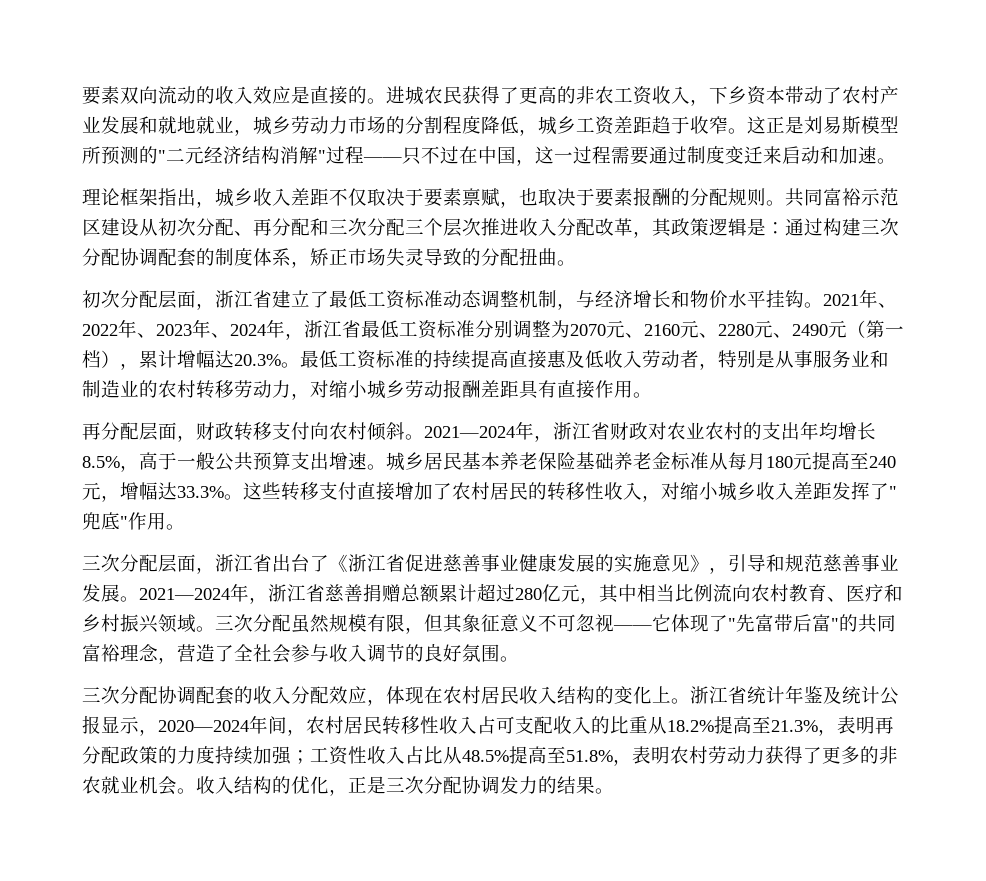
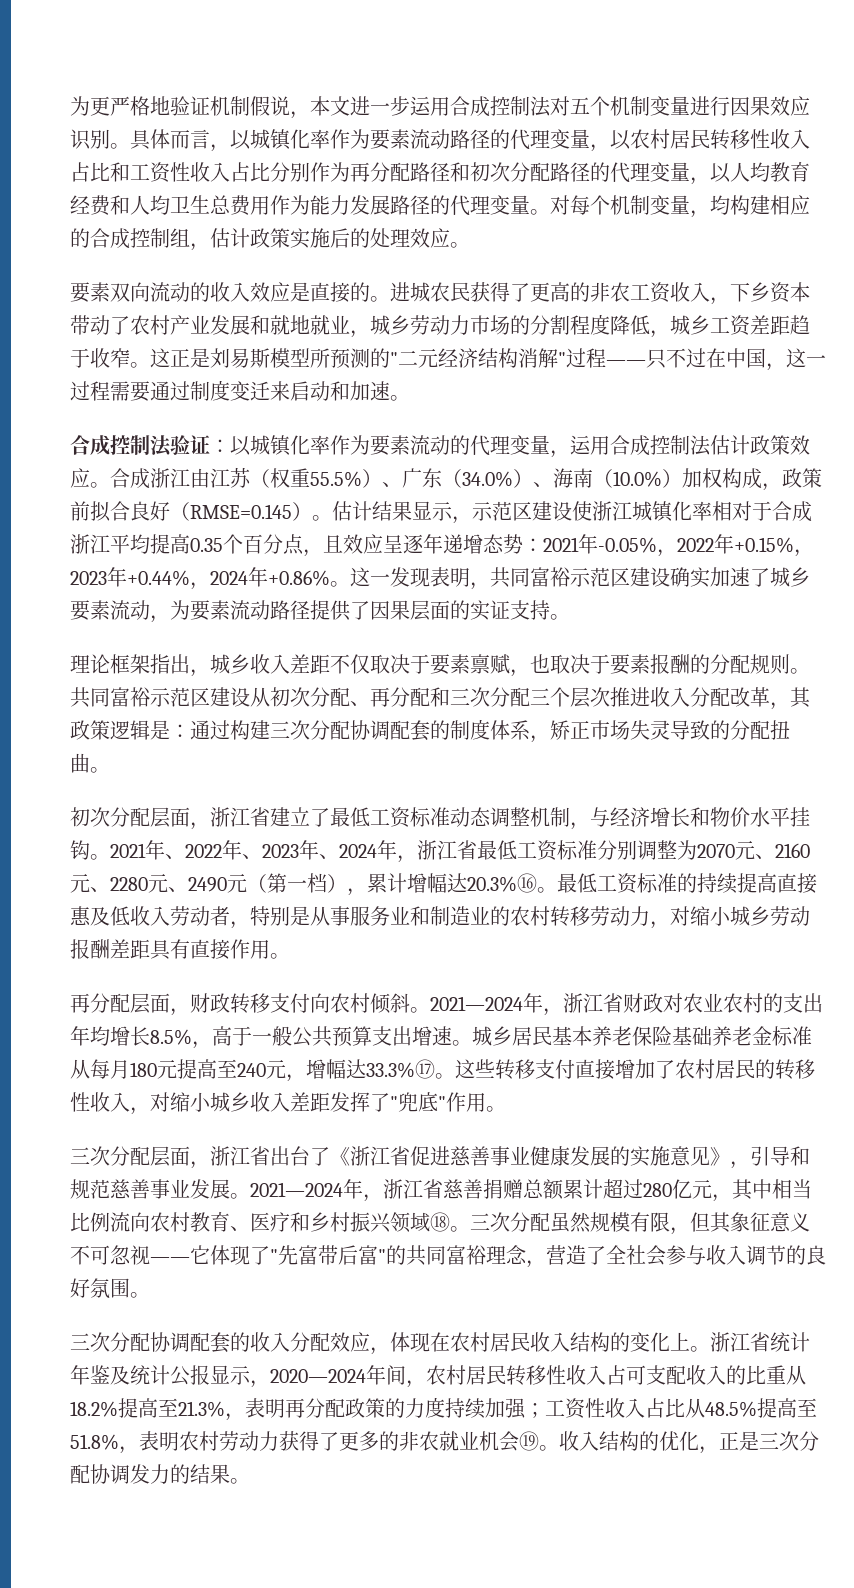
(82, 95) none -> [70,96,810,119] [70,129,810,152] [70,162,810,185] [70,195,810,218] [70,228,470,251] 为更严格地验证机制假说，本文进一步运用合成控制法对五个机制变量进行因果效应识别。具体而言，以城镇化率作为要素流动路径的代理变量，以农村居民转移性收入占比和工资性收入占比分别作为再分配路径和初次分配路径的代理变量，以人均教育经费和人均卫生总费用作为能力发展路径的代理变量。对每个机制变量，均构建相应的合成控制组，估计政策实施后的处理效应。 //
(896, 161) none -> [70,435,810,458] [70,467,822,491] [70,501,812,524] [70,534,814,557] [70,567,810,590] [70,600,570,623] // 合成控制法验证：以城镇化率作为要素流动的代理变量，运用合成控制法估计政策效应。合成浙江由江苏（权重55.5%）、广东（34.0%）、海南（10.0%）加权构成，政策前拟合良好（RMSE=0.145）。估计结果显示，示范区建设使浙江城镇化率相对于合成浙江平均提高0.35个百分点，且效应呈逐年递增态势：2021年-0.05%，2022年+0.15%，2023年+0.44%，2024年+0.86%。这一发现表明，共同富裕示范区建设确实加速了城乡要素流动，为要素流动路径提供了因果层面的实证支持。
[234,354,281,366] 20.3% -> [467,873,537,893] 20.3%⑯
[177,486,224,498] 33.3% -> [366,1059,435,1079] 33.3%⑰
(196, 623) none -> [430,1212,450,1232] ⑱
(177, 785) none -> [519,1431,539,1451] ⑲

